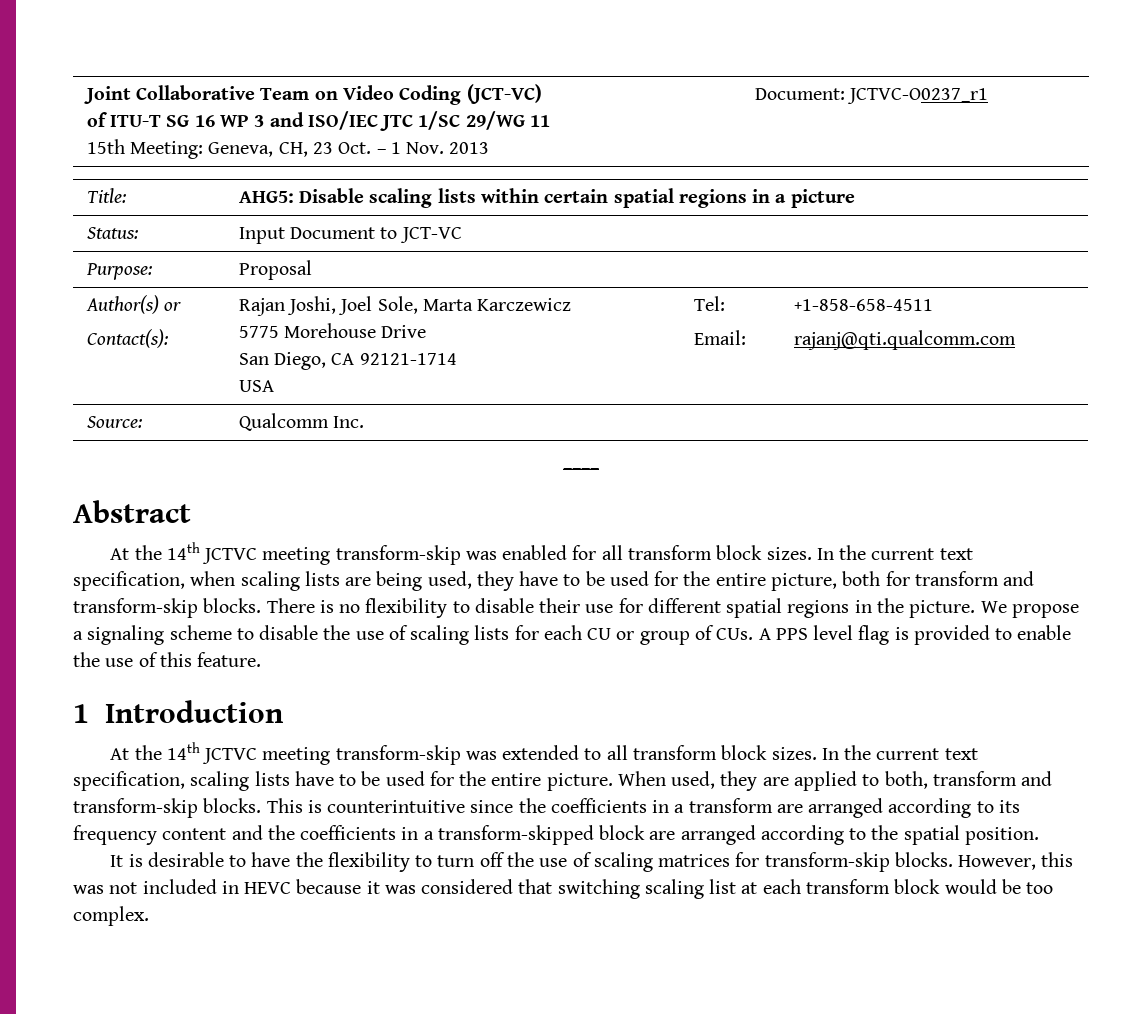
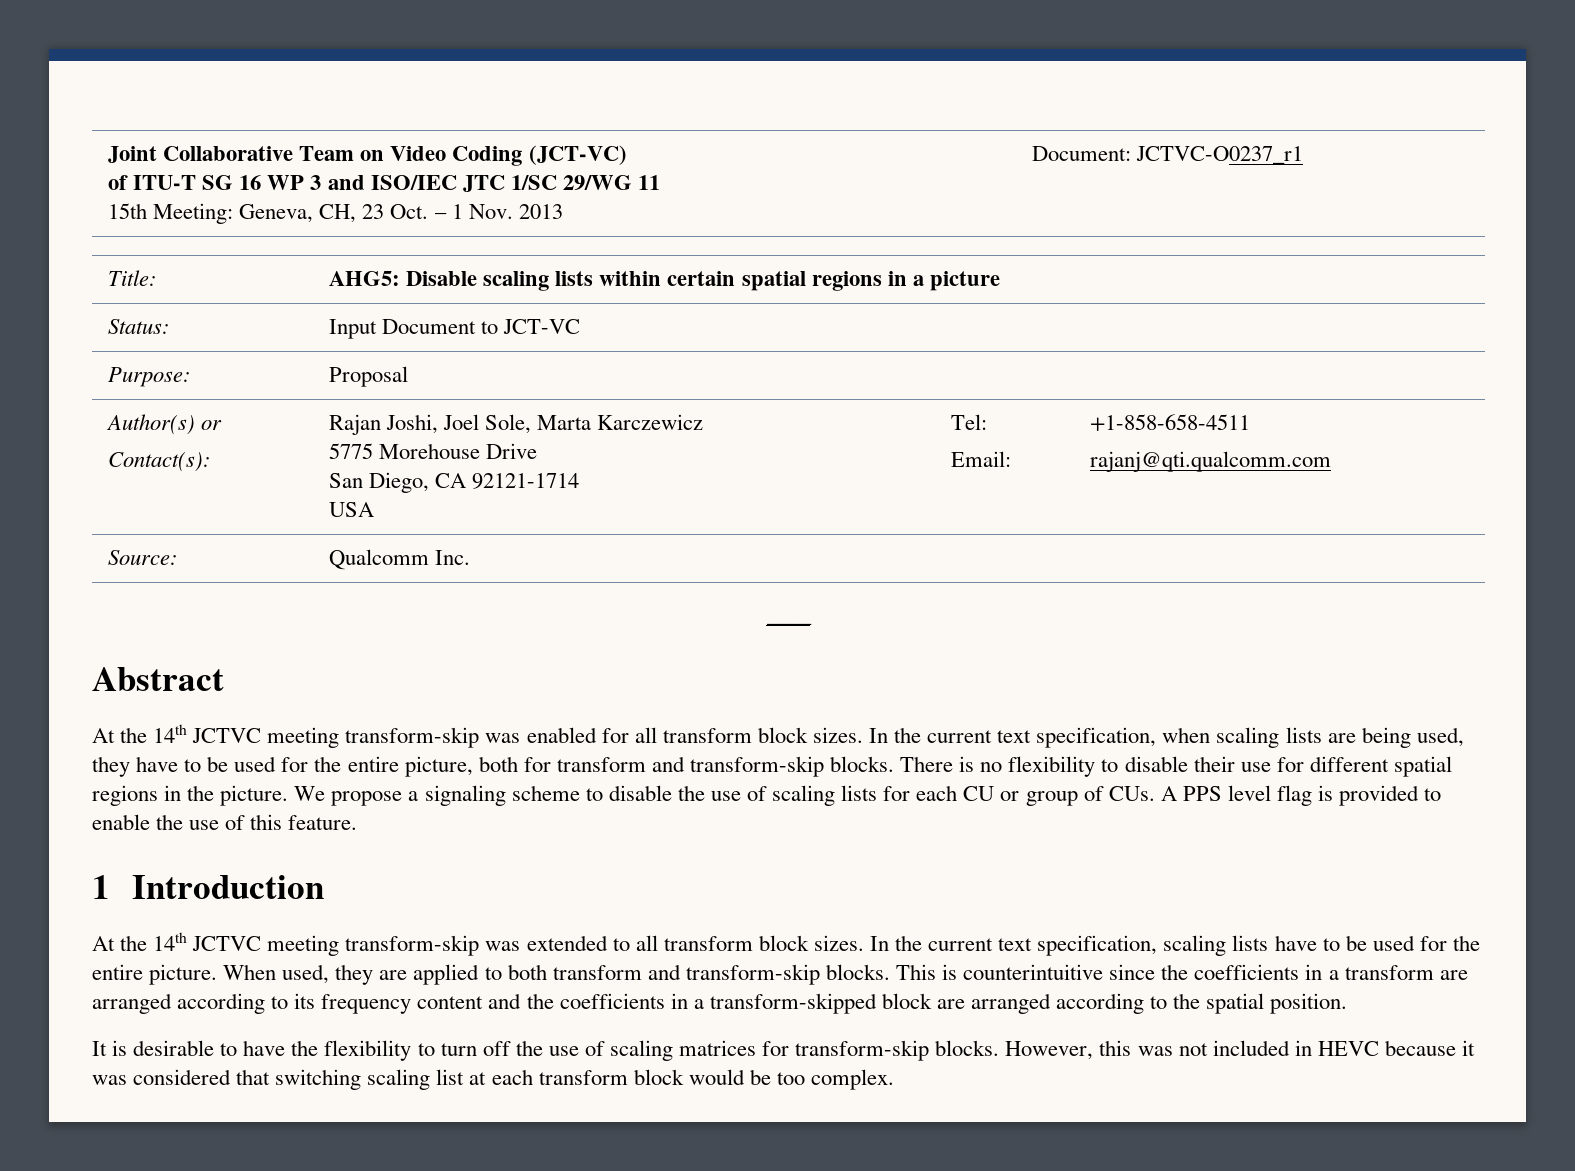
[884,771,928,789] both, -> [507,964,547,980] both

